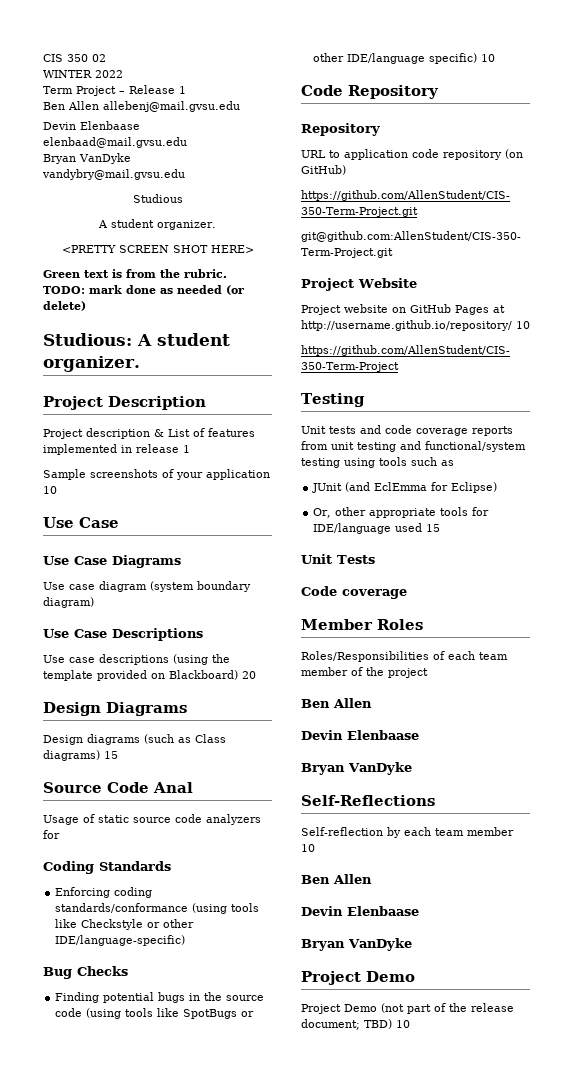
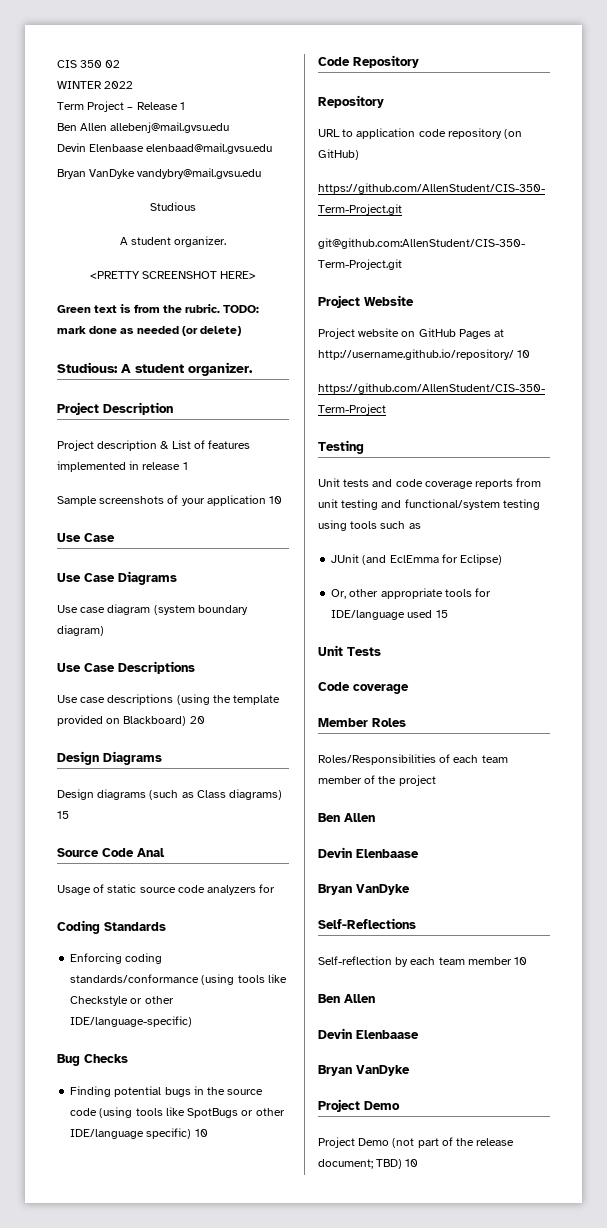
[118,245,208,253] SCREEN SHOT -> [142,271,217,279] SCREENSHOT

